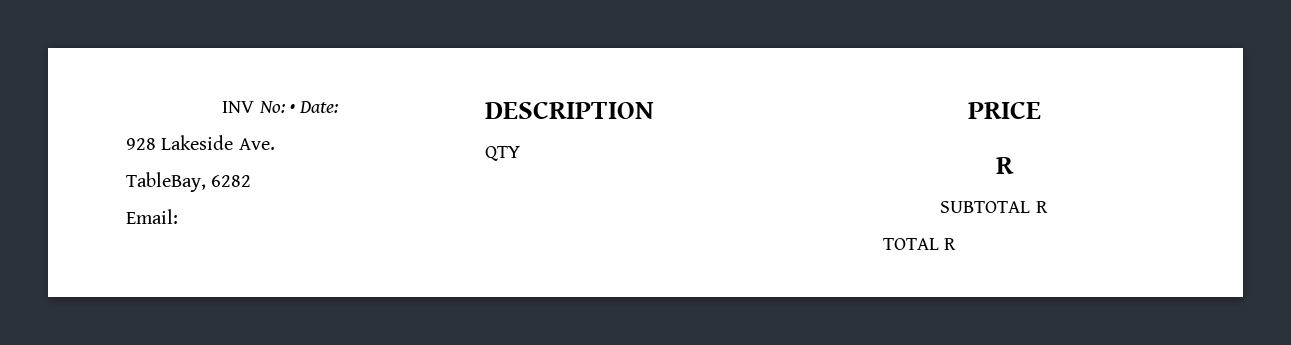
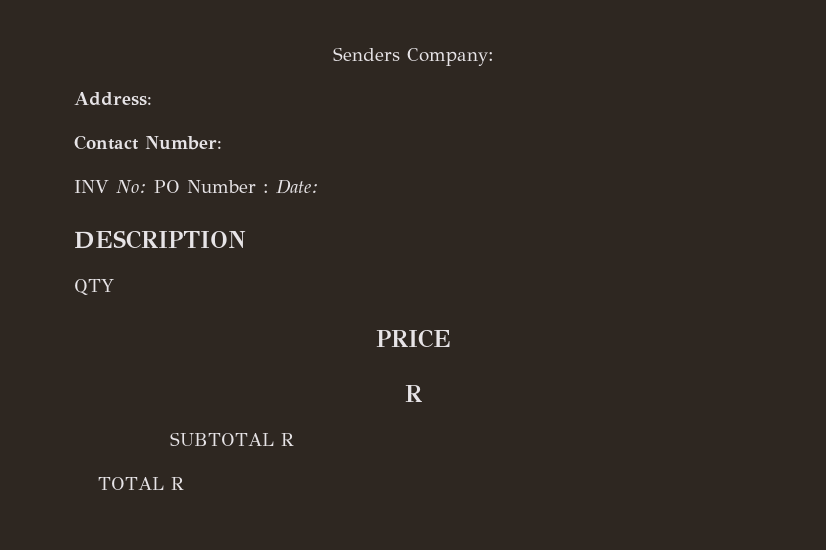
[222,101,339,113] [126,135,275,150] [126,172,252,192] [126,209,178,224] INV No: • Date: // 928 Lakeside Ave. // TableBay, 6282 // Email: -> [332,47,494,66] [74,92,152,106] [74,135,222,150] [74,179,319,194] Senders Company: // Address: // Contact Number: // INV No: PO Number : Date:

